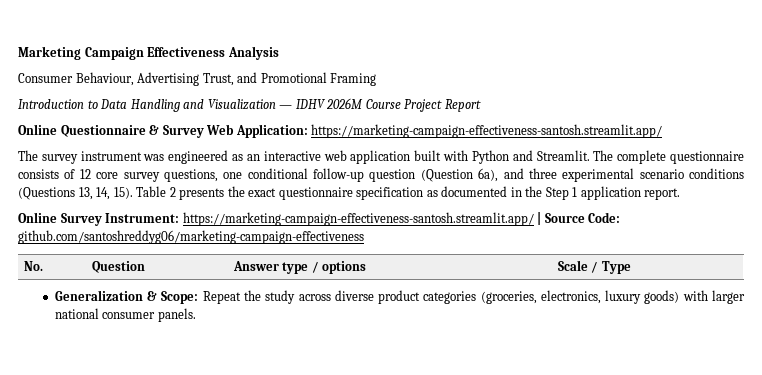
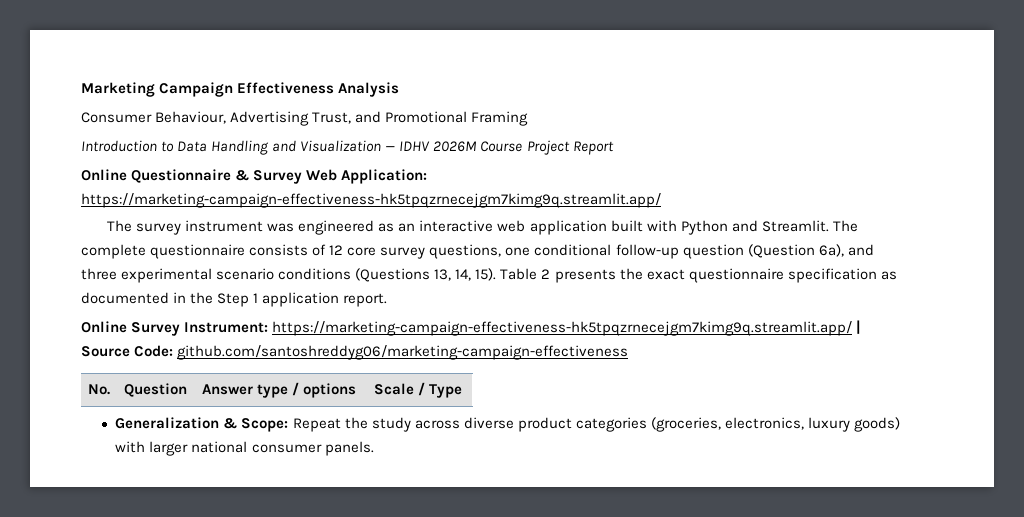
[311,124,663,138] https://marketing-campaign-effectiveness-santosh.streamlit.app/ -> [81,193,661,208] https://marketing-campaign-effectiveness-hk5tpqzrnecejgm7kimg9q.streamlit.app/
[182,212,534,226] https://marketing-campaign-effectiveness-santosh.streamlit.app/ -> [272,321,853,336] https://marketing-campaign-effectiveness-hk5tpqzrnecejgm7kimg9q.streamlit.app/

